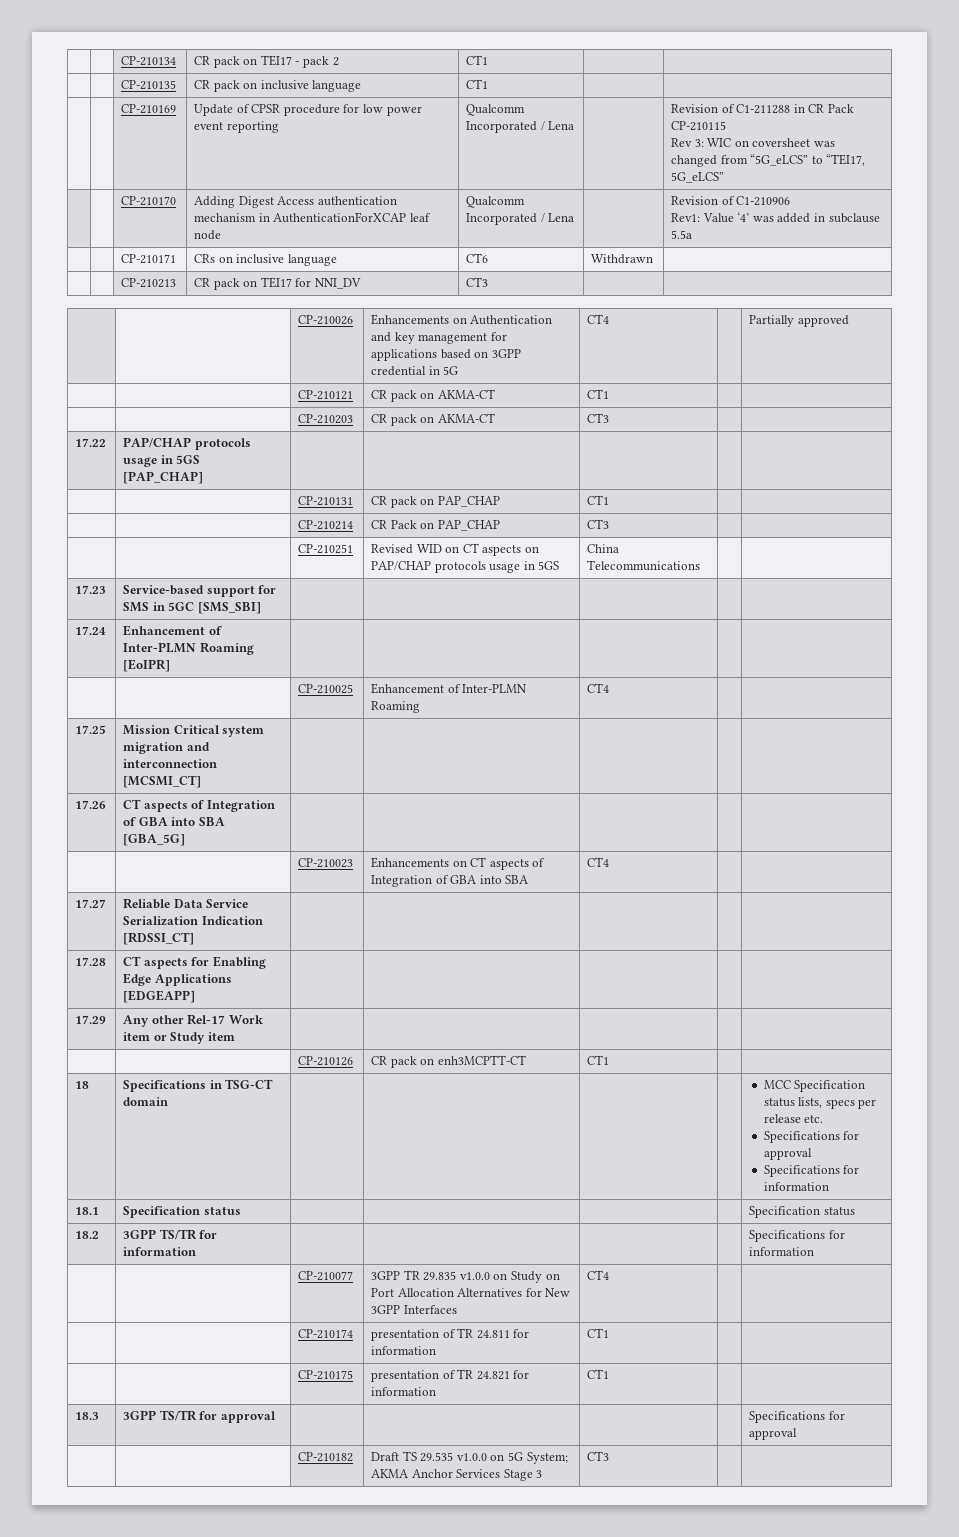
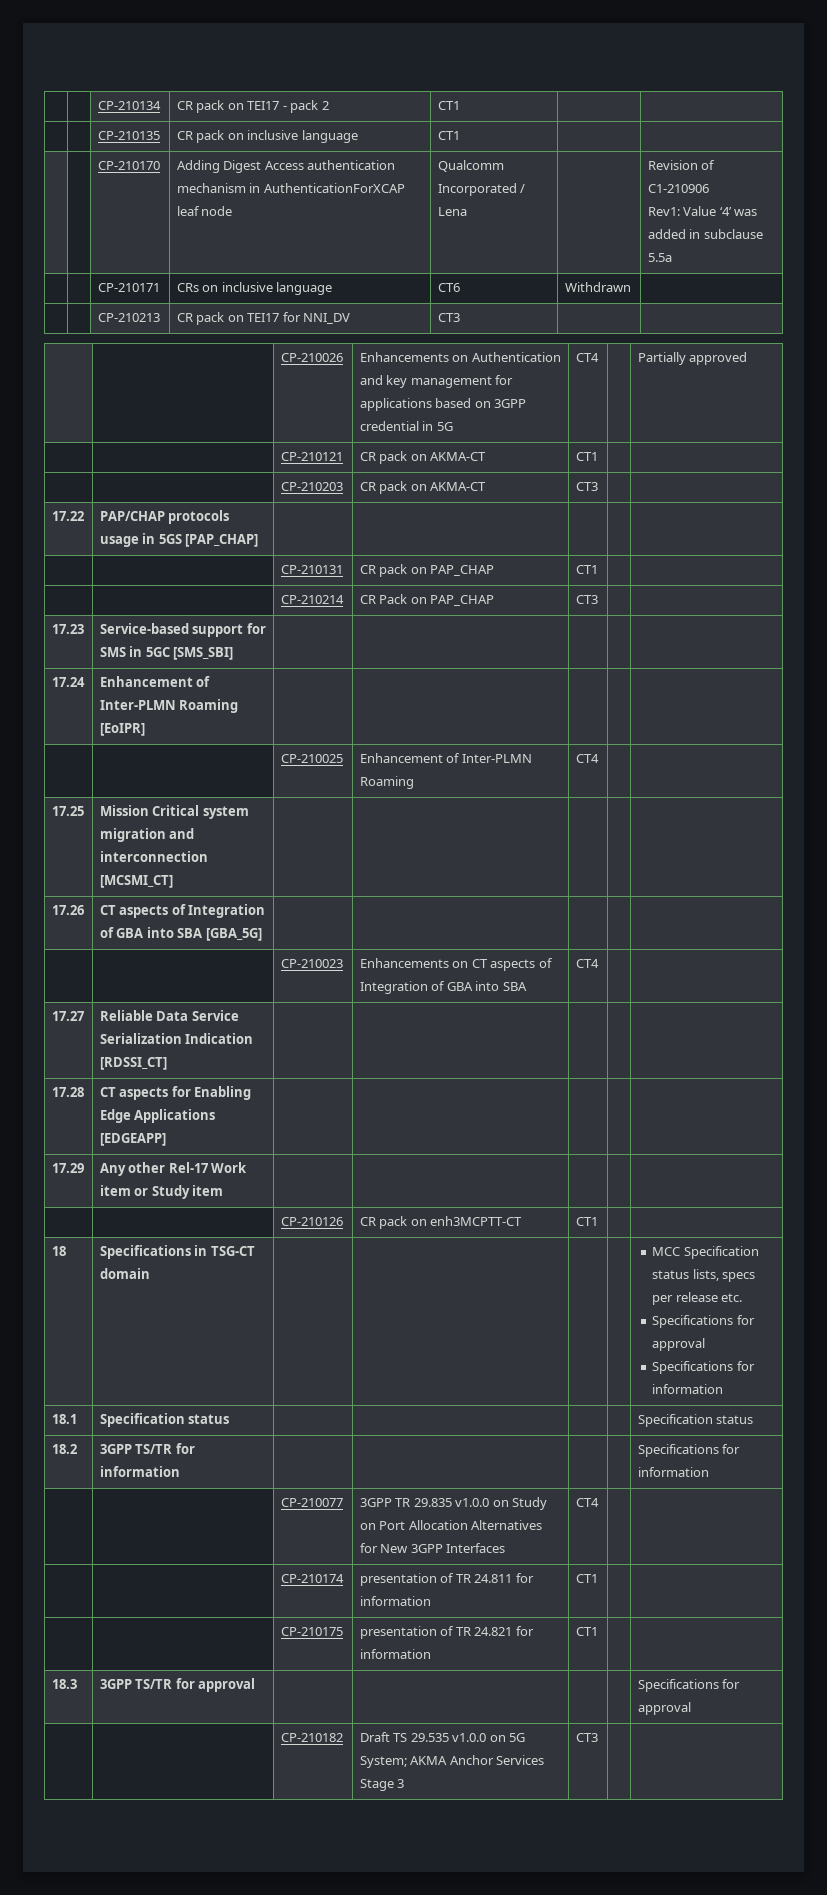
[121,104,177,114] [194,104,422,116] [194,121,279,133] [466,104,526,116] [466,121,575,133] [671,104,854,114] [671,121,727,131] [671,138,835,147] [671,154,866,167] [671,172,725,183] // | | CP-210169 | Update of CPSR procedure for low power event reporting | Qualcomm Incorporated / Lena | | Revision of C1-211288 in CR Pack CP-210115 // Rev 3: WIC on coversheet was changed from “5G_eLCS” to “TEI17, 5G_eLCS” -> (460, 135) none
[298,544,354,554] [371,543,539,556] [371,561,560,573] [587,544,620,553] [587,560,701,571] // | | CP-210251 | Revised WID on CT aspects on PAP/CHAP protocols usage in 5GS | China Telecommunications | | -> (598, 599) none

